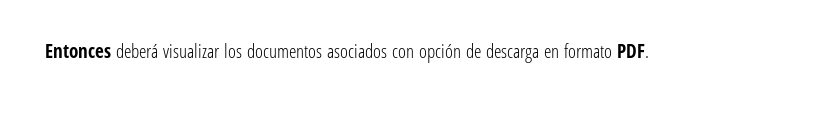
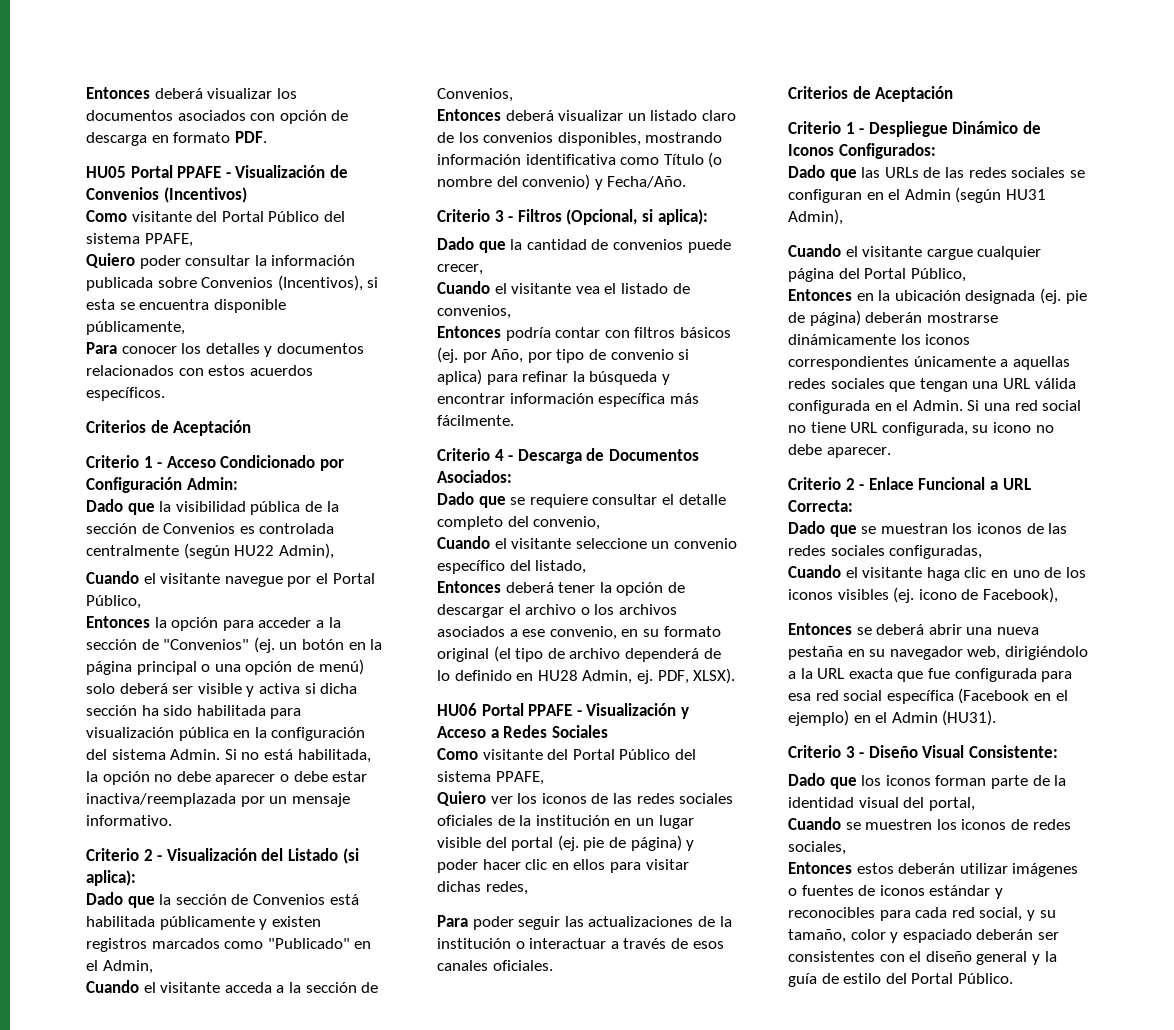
(649, 51) none -> [86,165,348,178] [86,187,247,203] [86,210,345,222] [86,233,193,247] [86,253,356,269] [86,275,379,291] [86,299,286,313] [86,321,185,335] [86,342,364,357] [86,365,313,376] [86,387,165,401] [86,420,252,436] [86,455,344,471] [86,477,238,493] [86,499,339,515] [86,523,335,534] [86,543,334,559] [86,571,375,587] [86,595,141,609] [86,616,341,631] [86,637,383,653] [86,659,364,675] [86,683,358,697] [86,705,302,719] [86,727,366,741] [86,749,371,763] [86,771,368,785] [86,793,350,807] [86,815,172,826] [86,848,359,864] [86,870,136,886] [86,892,359,908] [86,916,321,930] [86,938,372,952] [86,960,153,974] [86,980,379,993] [437,88,513,102] [437,109,736,121] [437,132,723,146] [437,152,723,168] [437,174,687,190] [437,209,708,225] [437,237,731,253] [437,264,483,275] [437,281,690,294] [437,305,511,319] [437,326,731,341] [437,347,690,363] [437,369,670,385] [437,393,699,407] [437,415,514,426] [437,448,699,464] [437,470,512,483] [437,492,726,508] [437,516,601,530] [437,536,737,549] [437,560,587,574] [437,581,685,596] [437,604,677,618] [437,626,721,640] [437,646,721,662] [437,668,736,684] [437,703,689,719] [437,725,608,738] [437,748,696,760] [437,771,544,785] [437,791,734,806] [437,815,694,829] [437,835,695,851] [437,859,689,873] [437,881,528,895] [437,915,732,930] [437,938,724,949] [437,960,553,971] [788,86,954,102] [788,121,1041,137] [788,143,936,159] [788,165,1085,181] [788,187,1046,203] [788,209,843,225] [788,244,1042,260] [788,268,966,282] [788,288,1087,304] [788,310,998,326] [788,334,971,345] [788,356,1070,370] [788,378,1076,392] [788,400,1082,414] [788,422,1054,436] [788,444,891,458] [788,477,1031,490] [788,500,853,512] [788,521,1068,537] [788,545,983,559] [788,565,1086,581] [788,587,1058,603] [788,623,1039,635] [788,646,1088,660] [788,668,1073,682] [788,688,1068,704] [788,710,997,726] [788,745,1058,758] [788,773,1067,789] [788,797,975,811] [788,817,1071,830] [788,841,846,855] [788,862,1079,877] [788,885,1003,899] [788,907,1056,921] [788,929,1059,943] [788,951,1057,965] [788,973,1013,987] // HU05 Portal PPAFE - Visualización de Convenios (Incentivos) // Como visitante del Portal Público del sistema PPAFE, // Quiero poder consultar la información publicada sobre Convenios (Incentivos), si esta se encuentra disponible públicamente, // Para conocer los detalles y documentos relacionados con estos acuerdos específicos. // Criterios de Aceptación // Criterio 1 - Acceso Condicionado por Configuración Admin: // Dado que la visibilidad pública de la sección de Convenios es controlada centralmente (según HU22 Admin), // Cuando el visitante navegue por el Portal Público, // Entonces la opción para acceder a la sección de "Convenios" (ej. un botón en la página principal o una opción de menú) solo deberá ser visible y activa si dicha sección ha sido habilitada para visualización pública en la configuración del sistema Admin. Si no está habilitada, la opción no debe aparecer o debe estar inactiva/reemplazada por un mensaje informativo. // Criterio 2 - Visualización del Listado (si aplica): // Dado que la sección de Convenios está habilitada públicamente y existen registros marcados como "Publicado" en el Admin, // Cuando el visitante acceda a la sección de Convenios, // Entonces deberá visualizar un listado claro de los convenios disponibles, mostrando información identificativa como Título (o nombre del convenio) y Fecha/Año. // Criterio 3 - Filtros (Opcional, si aplica): // Dado que la cantidad de convenios puede crecer, // Cuando el visitante vea el listado de convenios, // Entonces podría contar con filtros básicos (ej. por Año, por tipo de convenio si aplica) para refinar la búsqueda y encontrar información específica más fácilmente. // Criterio 4 - Descarga de Documentos Asociados: // Dado que se requiere consultar el detalle completo del convenio, // Cuando el visitante seleccione un convenio específico del listado, // Entonces deberá tener la opción de descargar el archivo o los archivos asociados a ese convenio, en su formato original (el tipo de archivo dependerá de lo definido en HU28 Admin, ej. PDF, XLSX). // HU06 Portal PPAFE - Visualización y Acceso a Redes Sociales // Como visitante del Portal Público del sistema PPAFE, // Quiero ver los iconos de las redes sociales oficiales de la institución en un lugar visible del portal (ej. pie de página) y poder hacer clic en ellos para visitar dichas redes, // Para poder seguir las actualizaciones de la institución o interactuar a través de esos canales oficiales. // Criterios de Aceptación // Criterio 1 - Despliegue Dinámico de Iconos Configurados: // Dado que las URLs de las redes sociales se configuran en el Admin (según HU31 Admin), // Cuando el visitante cargue cualquier página del Portal Público, // Entonces en la ubicación designada (ej. pie de página) deberán mostrarse dinámicamente los iconos correspondientes únicamente a aquellas redes sociales que tengan una URL válida configurada en el Admin. Si una red social no tiene URL configurada, su icono no debe aparecer. // Criterio 2 - Enlace Funcional a URL Correcta: // Dado que se muestran los iconos de las redes sociales configuradas, // Cuando el visitante haga clic en uno de los iconos visibles (ej. icono de Facebook), // Entonces se deberá abrir una nueva pestaña en su navegador web, dirigiéndolo a la URL exacta que fue configurada para esa red social específica (Facebook en el ejemplo) en el Admin (HU31). // Criterio 3 - Diseño Visual Consistente: // Dado que los iconos forman parte de la identidad visual del portal, // Cuando se muestren los iconos de redes sociales, // Entonces estos deberán utilizar imágenes o fuentes de iconos estándar y reconocibles para cada red social, y su tamaño, color y espaciado deberán ser consistentes con el diseño general y la guía de estilo del Portal Público.

